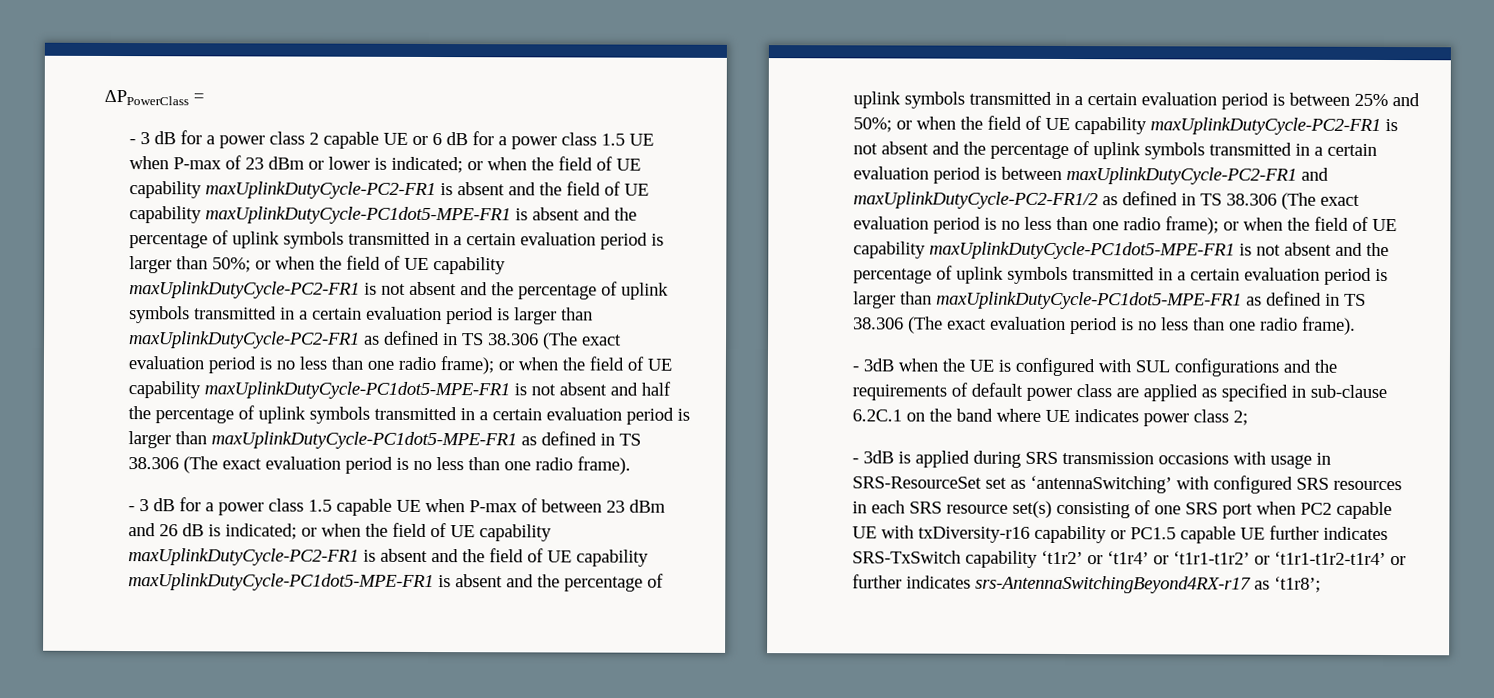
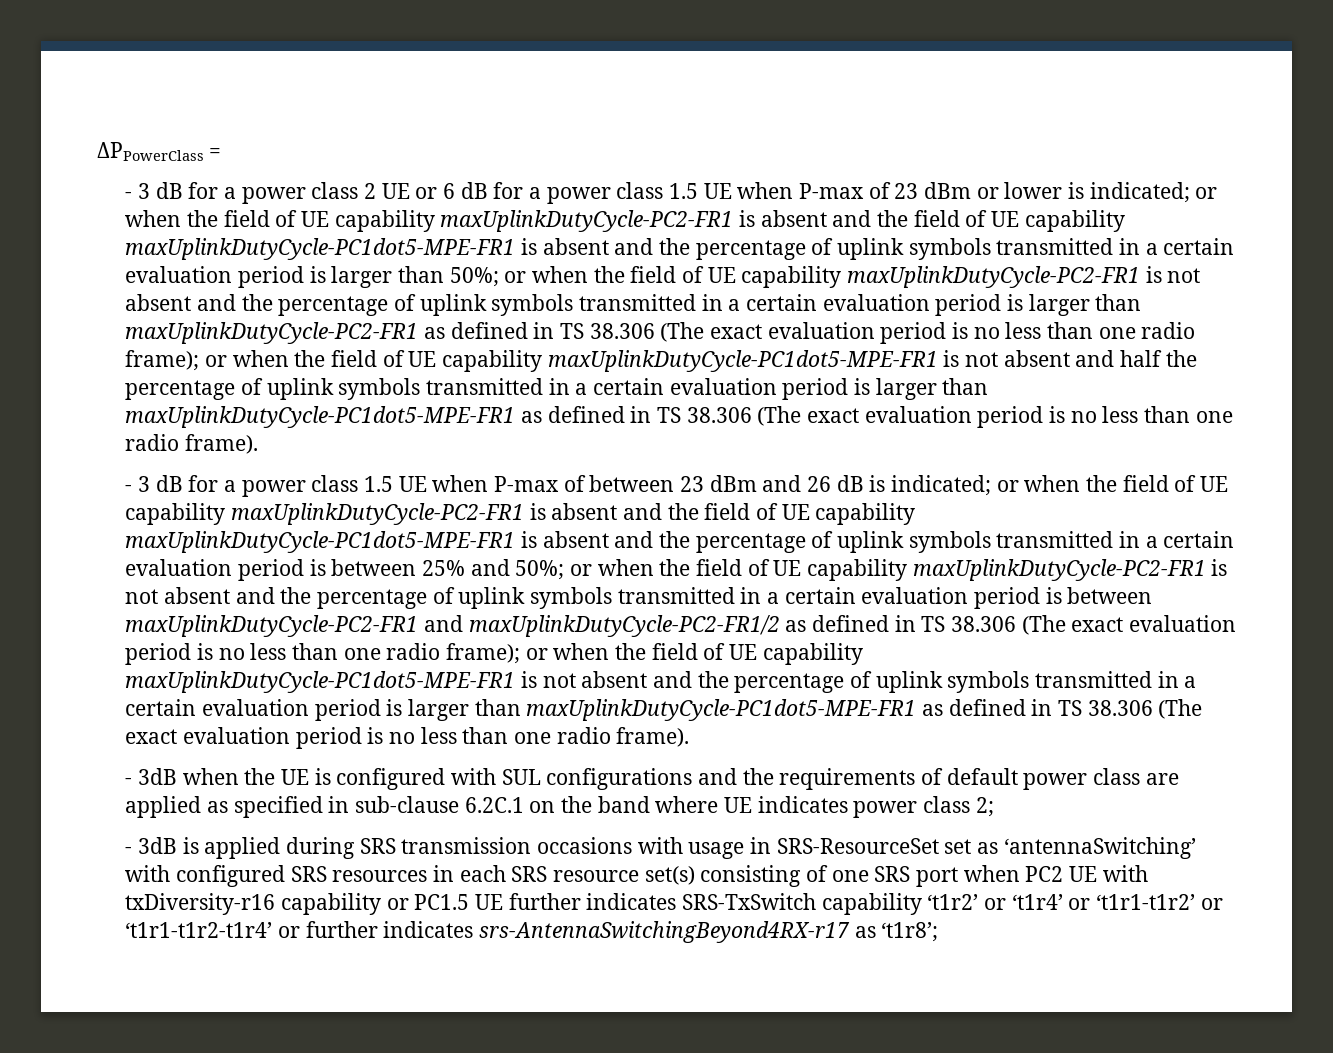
[323,131,380,149] capable -> (377, 191) none
[336,498,393,516] capable -> (394, 484) none
[1336,501,1393,520] capable -> (1064, 874) none
[1180,526,1237,544] capable -> (470, 902) none

